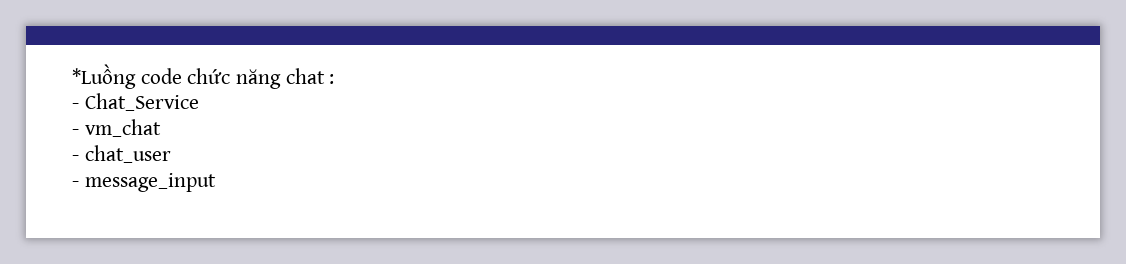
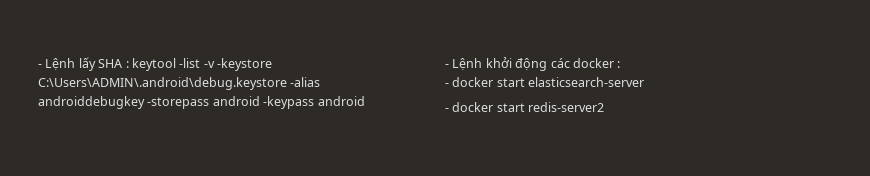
[72,64,335,89] [72,93,199,111] [72,119,161,137] [72,145,171,163] [72,173,216,192] *Luồng code chức năng chat : // - Chat_Service // - vm_chat // - chat_user // - message_input -> [38,57,272,71] [38,77,321,90] [38,96,365,109] [445,57,621,71] [445,77,645,87] [445,102,605,112] - Lệnh lấy SHA : keytool -list -v -keystore C:\Users\ADMIN\.android\debug.keystore -alias androiddebugkey -storepass android -keypass android // - Lệnh khởi động các docker : // - docker start elasticsearch-server // - docker start redis-server2

